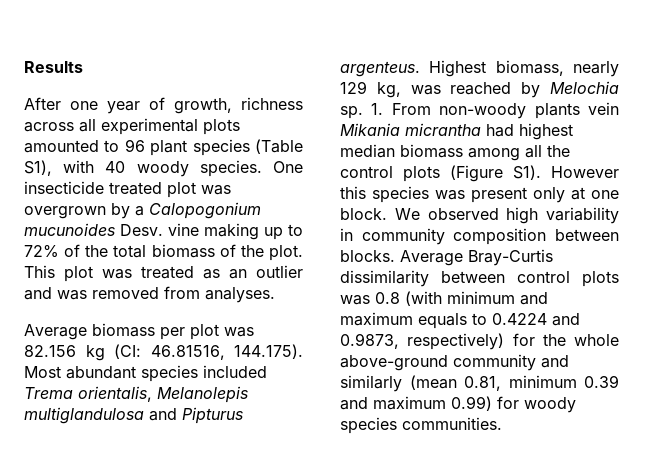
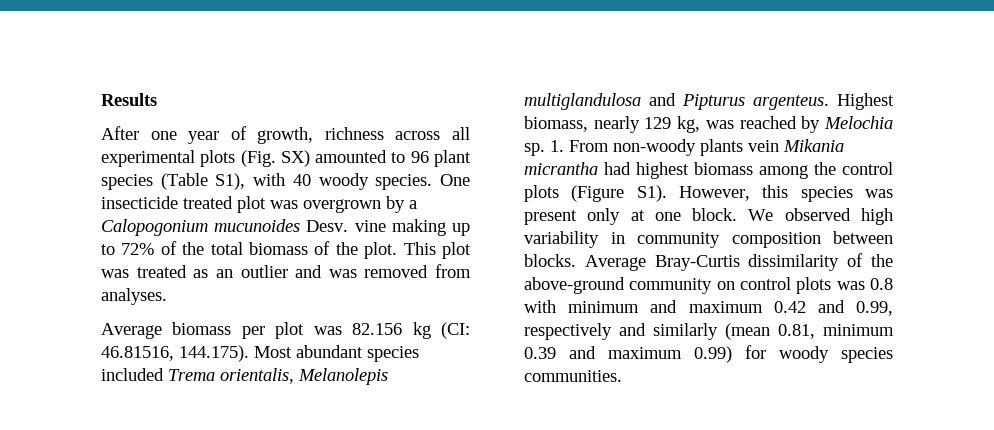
(240, 127) none -> [240,150,310,167] (Fig. SX)
[340,144,395,158] median -> (689, 170) none
[525,145,542,158] all -> (808, 172) none
[551,166,619,178] However -> [679,186,750,201] However,
[441,271,505,283] between -> [847,253,893,267] [524,277,735,294] of the above-ground community on
[405,291,442,306] (with -> [524,300,556,313] with
[418,313,580,329] [340,333,619,350] [340,354,536,371] equals to 0.4224 and 0.9873, respectively) for the whole above-ground community -> [773,300,893,316] [524,323,612,340] 0.42 and 0.99, respectively

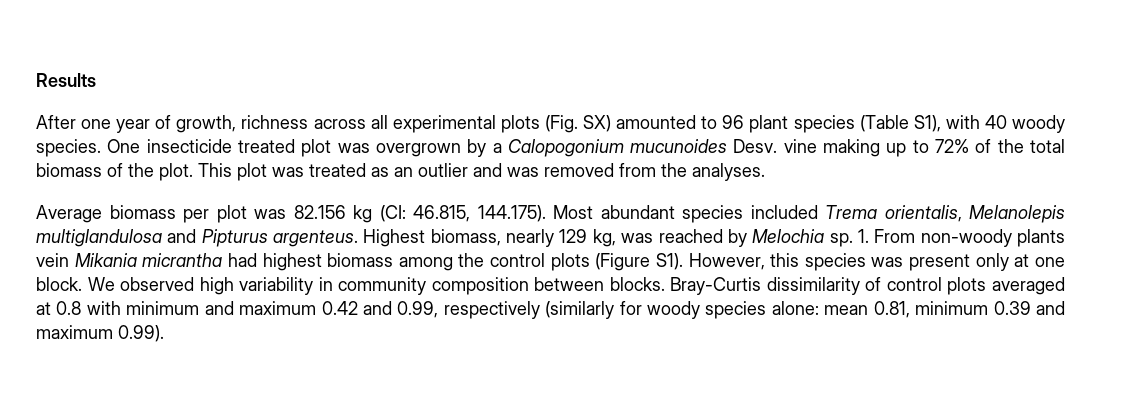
(471, 271) none -> [661,163,687,177] the
[101,346,174,361] 46.81516, -> [413,205,470,222] 46.815,
[584,255,646,271] Average -> (665, 284) none
[871,254,893,267] [524,277,865,294] the above-ground community on control plots was -> [886,277,1065,295] [36,302,51,315] control plots averaged at
[619,323,770,340] and similarly (mean -> [545,301,869,319] (similarly for woody species alone: mean
[694,345,893,363] [524,370,622,382] 0.99) for woody species communities. -> [118,325,164,342] 0.99).

